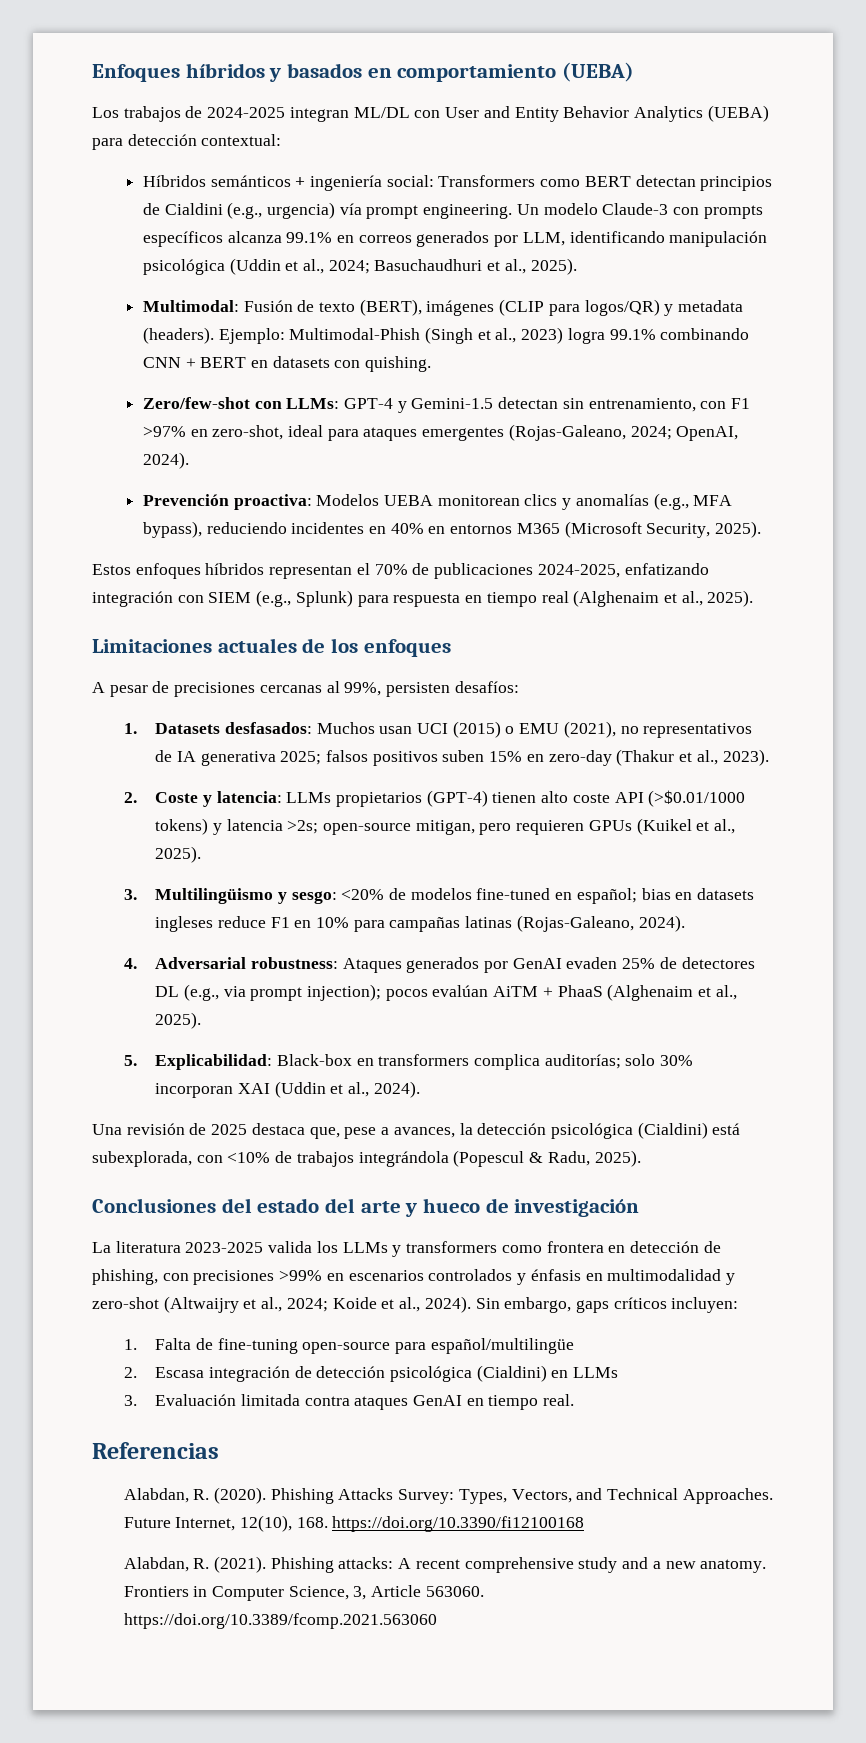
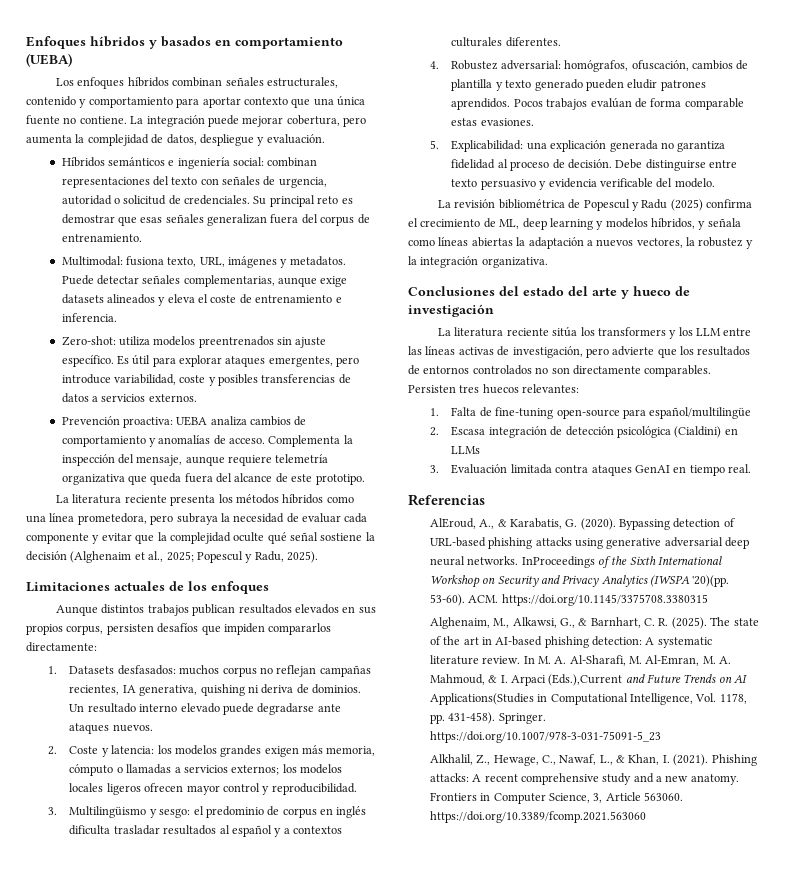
[123,105,769,122] [92,134,282,150] trabajos de 2024-2025 integran ML/DL con User and Entity Behavior Analytics (UEBA) para detección contextual: -> [77,77,338,89] [26,95,365,108] [26,115,366,127] [26,134,325,146] enfoques híbridos combinan señales estructurales, contenido y comportamiento para aportar contexto que una única fuente no contiene. La integración puede mejorar cobertura, pero aumenta la complejidad de datos, despliegue y evaluación.
[295,177,306,187] + -> [168,160,175,166] e
[438,175,773,191] [142,202,763,219] [142,231,768,247] [142,258,577,275] [142,299,744,316] [142,327,750,344] [142,356,432,372] [142,397,751,413] [142,424,739,441] [142,452,189,469] [142,493,733,510] [142,521,762,538] [92,563,709,579] [92,590,703,607] Transformers como BERT detectan principios de Cialdini (e.g., urgencia) vía prompt engineering. Un modelo Claude-3 con prompts específicos alcanza 99.1% en correos generados por LLM, identificando manipulación psicológica (Uddin et al., 2024; Basuchaudhuri et al., 2025). // Multimodal: Fusión de texto (BERT), imágenes (CLIP para logos/QR) y metadata (headers). Ejemplo: Multimodal-Phish (Singh et al., 2023) logra 99.1% combinando CNN + BERT en datasets con quishing. // Zero/few-shot con LLMs: GPT-4 y Gemini-1.5 detectan sin entrenamiento, con F1 >97% en zero-shot, ideal para ataques emergentes (Rojas-Galeano, 2024; OpenAI, 2024). // Prevención proactiva: Modelos UEBA monitorean clics y anomalías (e.g., MFA bypass), reduciendo incidentes en 40% en entornos M365 (Microsoft Security, 2025). // Estos enfoques híbridos representan el 70% de publicaciones 2024-2025, enfatizando integración con SIEM (e.g., Splunk) para respuesta en tiempo real (Alghenaim et al., -> [267,157,318,167] [61,176,327,188] [61,195,353,207] [61,214,370,226] [61,234,142,242] [61,256,346,268] [61,275,348,287] [61,294,342,306] [61,313,117,322] [61,336,327,348] [61,354,360,367] [61,374,351,386] [61,393,197,403] [61,416,307,428] [61,435,353,447] [61,454,329,466] [61,473,365,485] [56,494,354,506] [26,513,368,525] [26,532,375,544] [26,551,284,563] combinan representaciones del texto con señales de urgencia, autoridad o solicitud de credenciales. Su principal reto es demostrar que esas señales generalizan fuera del corpus de entrenamiento. // Multimodal: fusiona texto, URL, imágenes y metadatos. Puede detectar señales complementarias, aunque exige datasets alineados y eleva el coste de entrenamiento e inferencia. // Zero-shot: utiliza modelos preentrenados sin ajuste específico. Es útil para explorar ataques emergentes, pero introduce variabilidad, coste y posibles transferencias de datos a servicios externos. // Prevención proactiva: UEBA analiza cambios de comportamiento y anomalías de acceso. Complementa la inspección del mensaje, aunque requiere telemetría organizativa que queda fuera del alcance de este prototipo. // La literatura reciente presenta los métodos híbridos como una línea prometedora, pero subraya la necesidad de evaluar cada componente y evitar que la complejidad oculte qué señal sostiene la decisión (Alghenaim et al., 2025; Popescul y Radu,
[92,681,519,697] [123,721,753,738] [155,749,769,766] [123,790,746,807] [155,818,736,835] [155,846,202,863] [123,888,755,904] [155,915,685,932] [123,957,755,973] [155,984,737,1001] [155,1012,202,1029] [123,1054,694,1070] [155,1081,420,1098] [92,1122,741,1139] [92,1150,641,1167] A pesar de precisiones cercanas al 99%, persisten desafíos: // 1. Datasets desfasados: Muchos usan UCI (2015) o EMU (2021), no representativos de IA generativa 2025; falsos positivos suben 15% en zero-day (Thakur et al., 2023). // 2. Coste y latencia: LLMs propietarios (GPT-4) tienen alto coste API (>$0.01/1000 tokens) y latencia >2s; open-source mitigan, pero requieren GPUs (Kuikel et al., 2025). // 3. Multilingüismo y sesgo: <20% de modelos fine-tuned en español; bias en datasets ingleses reduce F1 en 10% para campañas latinas (Rojas-Galeano, 2024). // 4. Adversarial robustness: Ataques generados por GenAI evaden 25% de detectores DL (e.g., via prompt injection); pocos evalúan AiTM + PhaaS (Alghenaim et al., 2025). // 5. Explicabilidad: Black-box en transformers complica auditorías; solo 30% incorporan XAI (Uddin et al., 2024). // Una revisión de 2025 destaca que, pese a avances, la detección psicológica (Cialdini) está subexplorada, con <10% de trabajos integrándola (Popescul & Radu, 2025). -> [56,604,376,616] [26,623,332,635] [26,642,97,652] [47,665,371,677] [69,684,362,696] [69,703,341,715] [69,723,153,734] [47,745,376,757] [69,764,343,776] [69,783,357,795] [47,806,367,818] [69,825,343,837] [451,37,561,47] [429,60,749,72] [451,79,706,91] [451,97,744,110] [451,118,534,126] [429,140,726,152] [451,159,738,171] [451,178,715,190] [438,199,753,211] [408,218,741,230] [408,237,753,249] [408,256,548,268] Aunque distintos trabajos publican resultados elevados en sus propios corpus, persisten desafíos que impiden compararlos directamente: // 1. Datasets desfasados: muchos corpus no reflejan campañas recientes, IA generativa, quishing ni deriva de dominios. Un resultado interno elevado puede degradarse ante ataques nuevos. // 2. Coste y latencia: los modelos grandes exigen más memoria, cómputo o llamadas a servicios externos; los modelos locales ligeros ofrecen mayor control y reproducibilidad. // 3. Multilingüismo y sesgo: el predominio de corpus en inglés dificulta trasladar resultados al español y a contextos culturales diferentes. // 4. Robustez adversarial: homógrafos, ofuscación, cambios de plantilla y texto generado pueden eludir patrones aprendidos. Pocos trabajos evalúan de forma comparable estas evasiones. // 5. Explicabilidad: una explicación generada no garantiza fidelidad al proceso de decisión. Debe distinguirse entre texto persuasivo y evidencia verificable del modelo. // La revisión bibliométrica de Popescul y Radu (2025) confirma el crecimiento de ML, deep learning y modelos híbridos, y señala como líneas abiertas la adaptación a nuevos vectores, la robustez y la integración organizativa.
[185,1241,721,1257] [92,1269,735,1285] [92,1296,739,1313] 2023-2025 valida los LLMs y transformers como frontera en detección de phishing, con precisiones >99% en escenarios controlados y énfasis en multimodalidad y zero-shot (Altwaijry et al., 2024; Koide et al., 2024). Sin embargo, gaps críticos incluyen: -> [506,326,752,339] [408,346,751,358] [408,365,712,377] [408,384,580,394] reciente sitúa los transformers y los LLM entre las líneas activas de investigación, pero advierte que los resultados de entornos controlados no son directamente comparables. Persisten tres huecos relevantes:
[123,1487,773,1504] [123,1515,585,1532] [123,1557,210,1572] Alabdan, R. (2020). Phishing Attacks Survey: Types, Vectors, and Technical Approaches. Future Internet, 12(10), 168. https://doi.org/10.3390/fi12100168 // Alabdan, R. -> [429,518,735,530] [429,537,749,549] [429,556,722,568] [429,575,730,588] [429,594,708,606] [429,617,759,629] [429,636,712,648] [429,655,732,666] [429,674,748,686] [429,693,747,705] [429,712,546,724] [429,731,661,743] [429,754,670,766] AlEroud, A., & Karabatis, G. (2020). Bypassing detection of URL-based phishing attacks using generative adversarial deep neural networks. InProceedings of the Sixth International Workshop on Security and Privacy Analytics (IWSPA '20)(pp. 53-60). ACM. https://doi.org/10.1145/3375708.3380315 // Alghenaim, M., Alkawsi, G., & Barnhart, C. R. (2025). The state of the art in AI-based phishing detection: A systematic literature review. In M. A. Al-Sharafi, M. Al-Emran, M. A. Mahmoud, & I. Arpaci (Eds.),Current and Future Trends on AI Applications(Studies in Computational Intelligence, Vol. 1178, pp. 431-458). Springer. https://doi.org/10.1007/978-3-031-75091-5_23 // Alkhalil, Z., Hewage, C., Nawaf, L., & Khan, I.

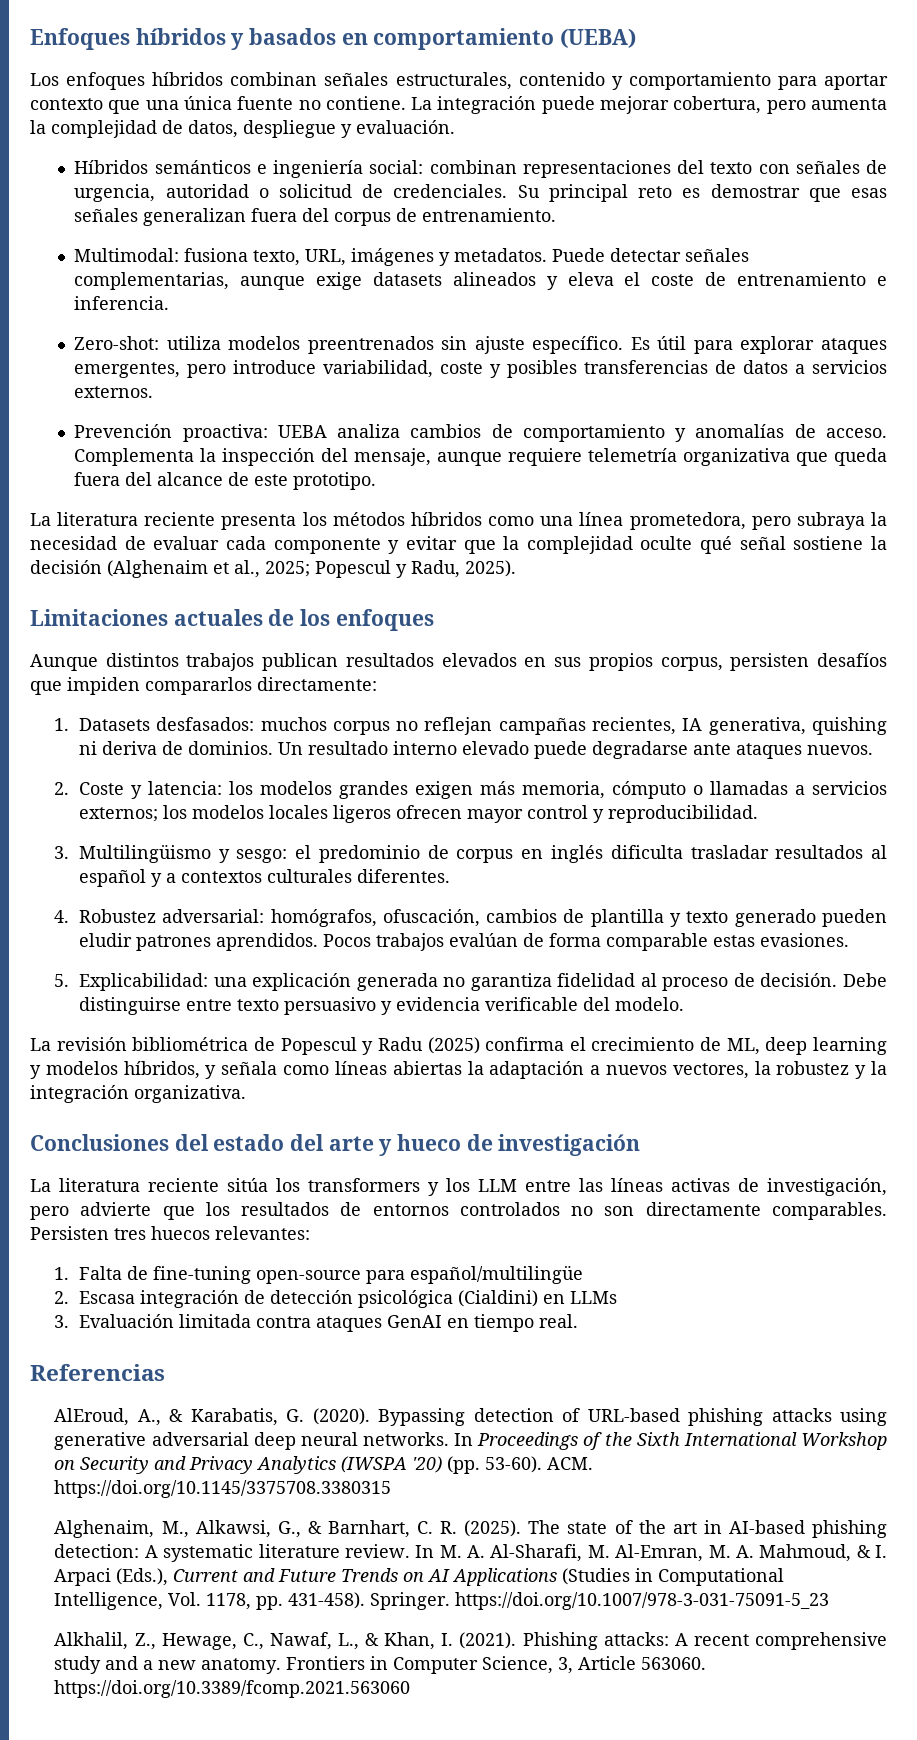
[521,556,595,568] InProceedings -> [454,1432,579,1450] In Proceedings
[692,575,730,587] '20)(pp. -> [412,1456,481,1474] '20) (pp.
[548,674,623,686] (Eds.),Current -> [116,1568,239,1586] (Eds.), Current
[429,693,534,705] Applications(Studies -> [452,1568,631,1586] Applications (Studies

